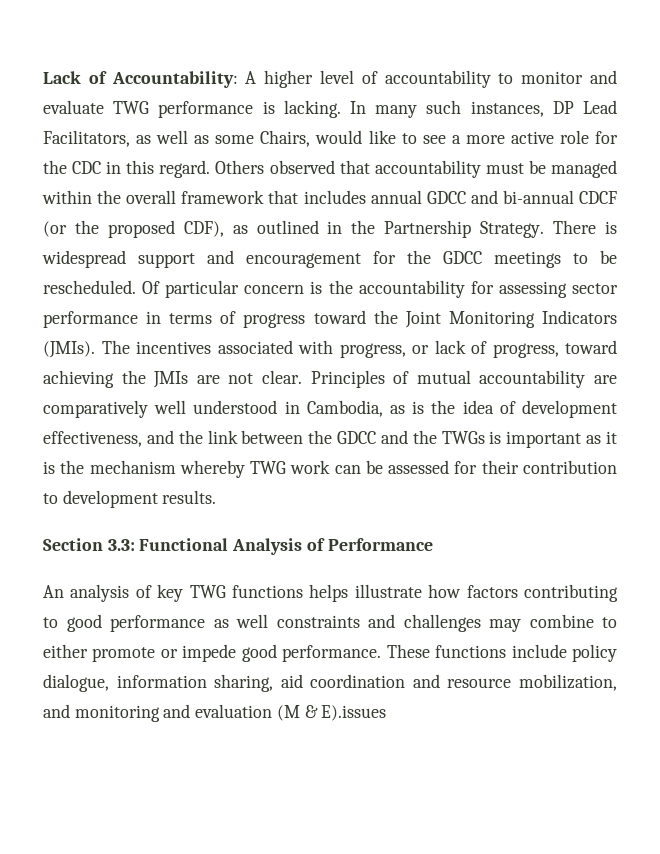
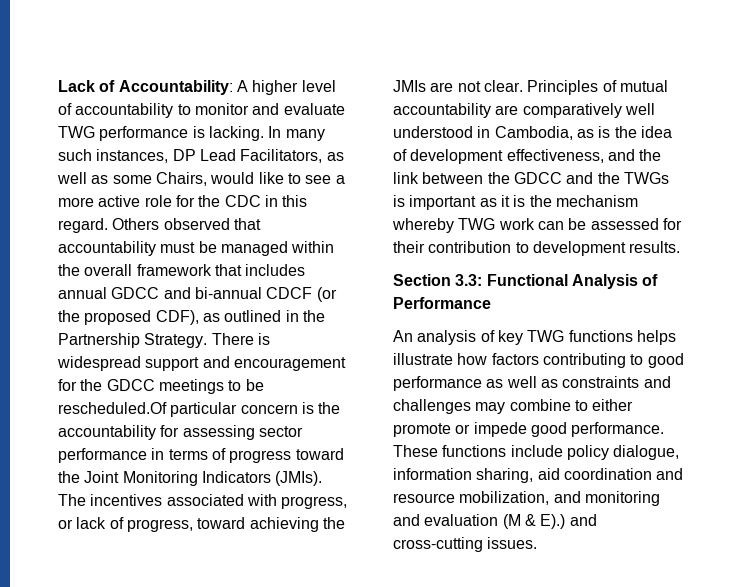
[43,280,161,294] rescheduled. Of -> [58,402,167,414] rescheduled.Of
(268, 621) none -> [540,379,558,388] as
[321,705,387,721] E).issues -> [540,514,597,529] [393,537,538,552] E).) and cross-cutting issues.

